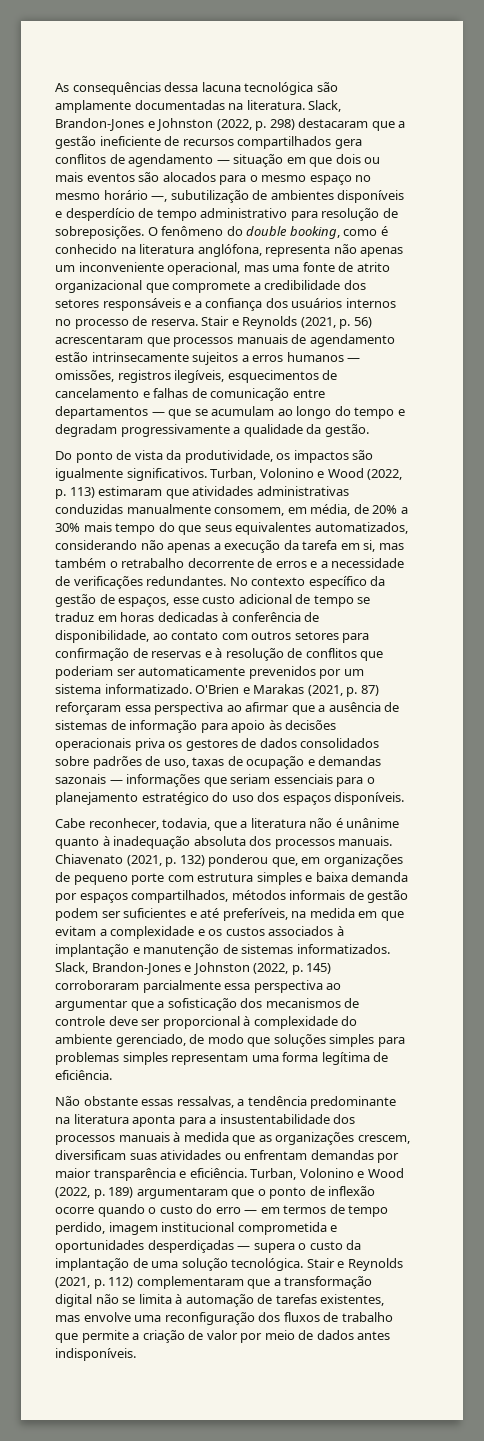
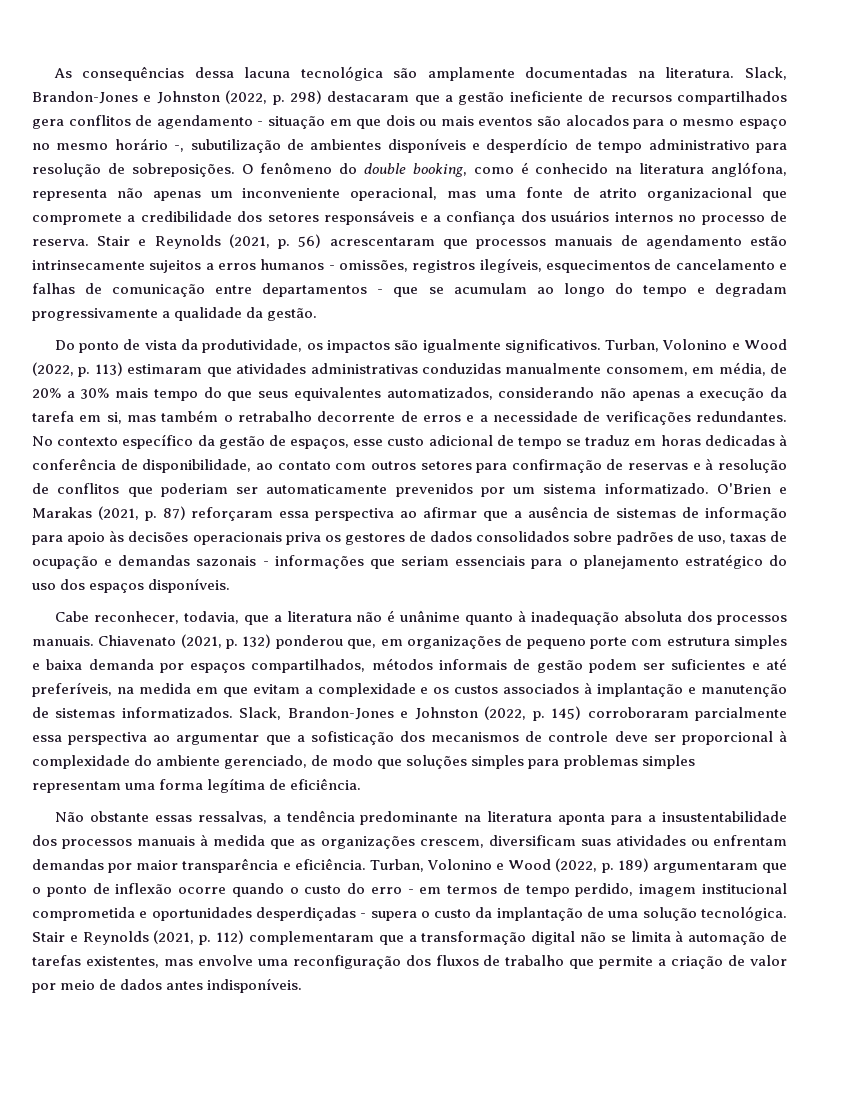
[216,160,230,164] — -> [257,121,264,126] -
[151,196,168,202] —, -> [174,145,185,152] -,
[347,358,361,362] — -> [328,265,335,270] -
[151,412,165,416] — -> [377,289,384,294] -
[109,780,123,784] — -> [262,561,269,566] -
[244,1210,258,1214] — -> [407,889,414,894] -
[237,1246,251,1250] — -> [360,913,367,918] -

